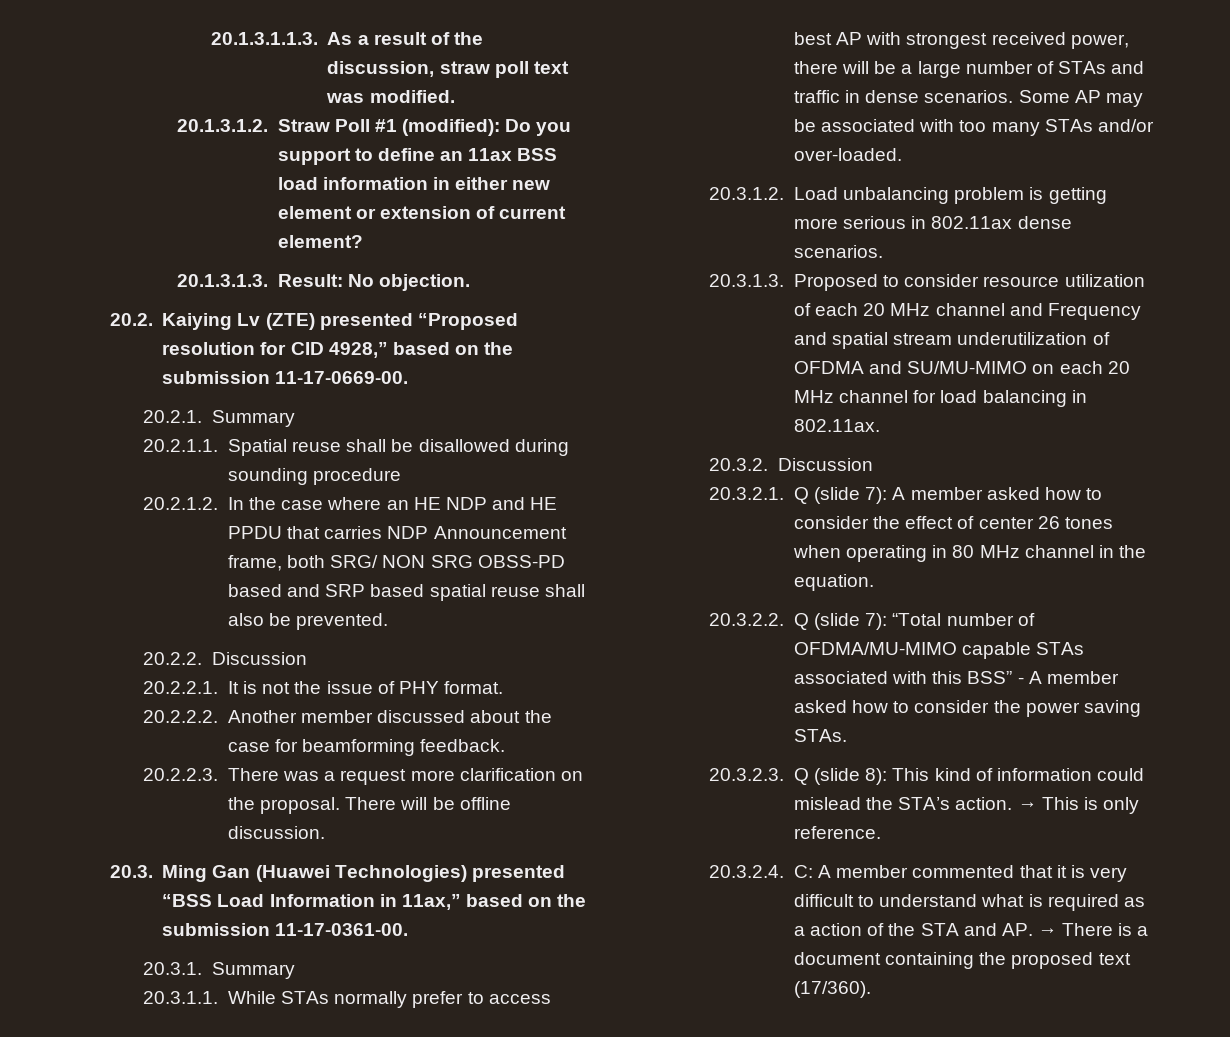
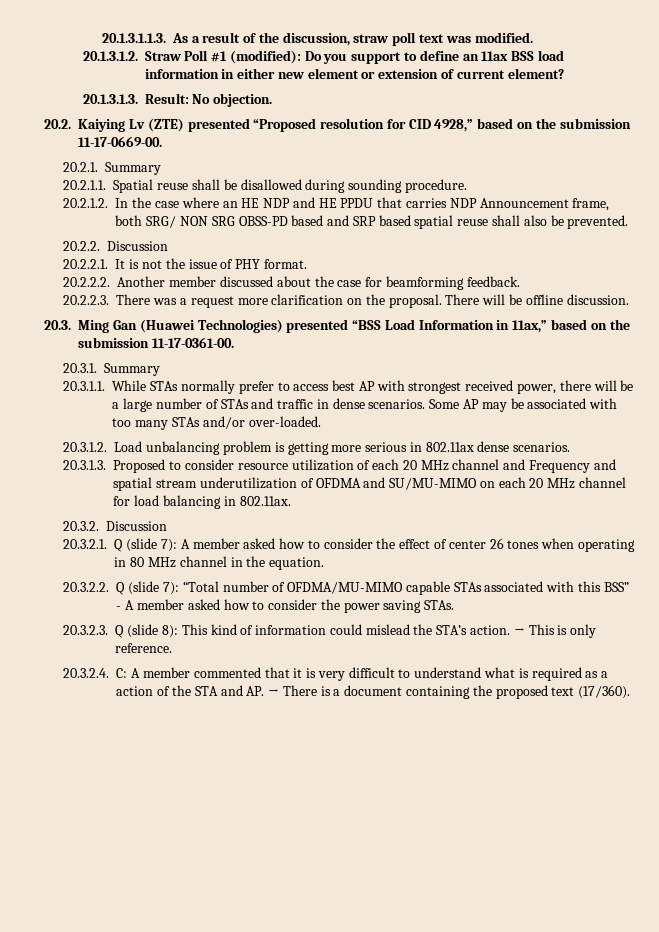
[313,468,402,485] procedure -> [404,179,467,193] procedure.

